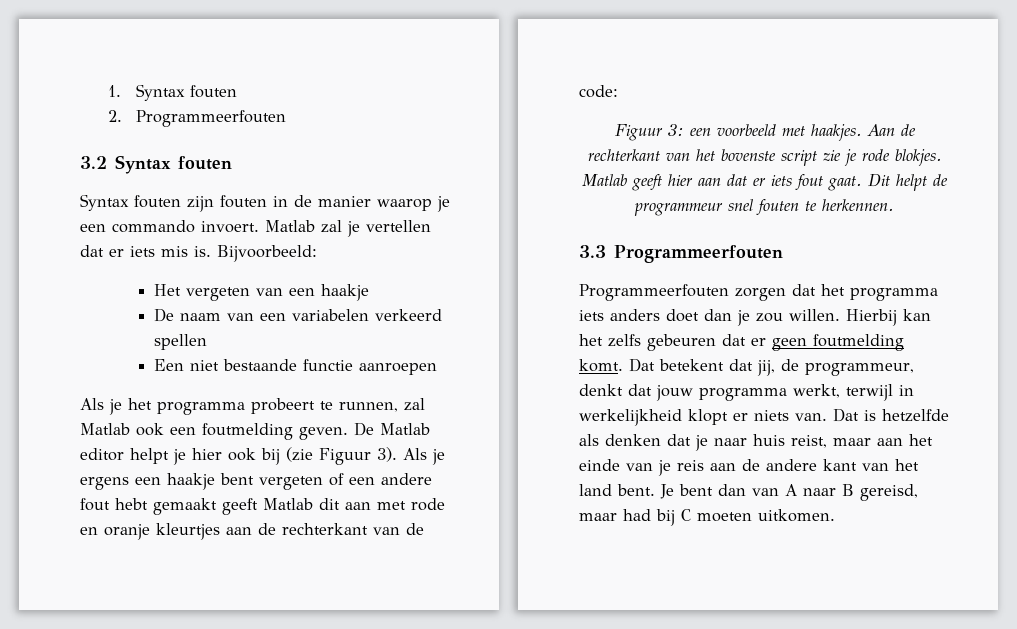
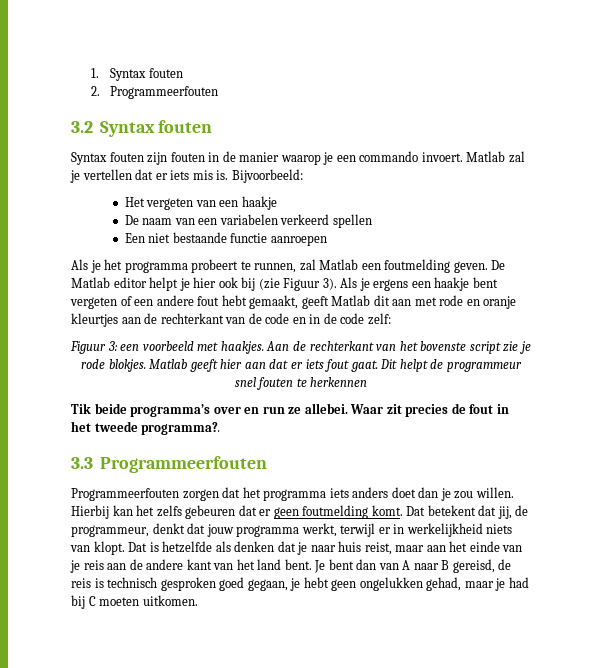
[136,423,164,436] ook -> (359, 264) none
[153,498,217,515] gemaakt -> [249,295,299,309] gemaakt,
[579,85,618,98] code: -> [265,313,391,325] code en in de code zelf:
[822,199,894,211] herkennen. -> [310,377,368,387] [71,403,509,417] [71,421,221,435] herkennen // Tik beide programma’s over en run ze allebei. Waar zit precies de fout in het tweede programma?.
(893, 392) none -> [378,527,391,534] er
[688,409,827,425] klopt er niets van. -> [486,524,513,534] [70,541,125,555] niets van klopt.
[579,513,617,521] maar -> [498,559,512,570] [71,577,506,591] de reis is technisch gesproken goed gegaan, je hebt geen ongelukken gehad, maar je

